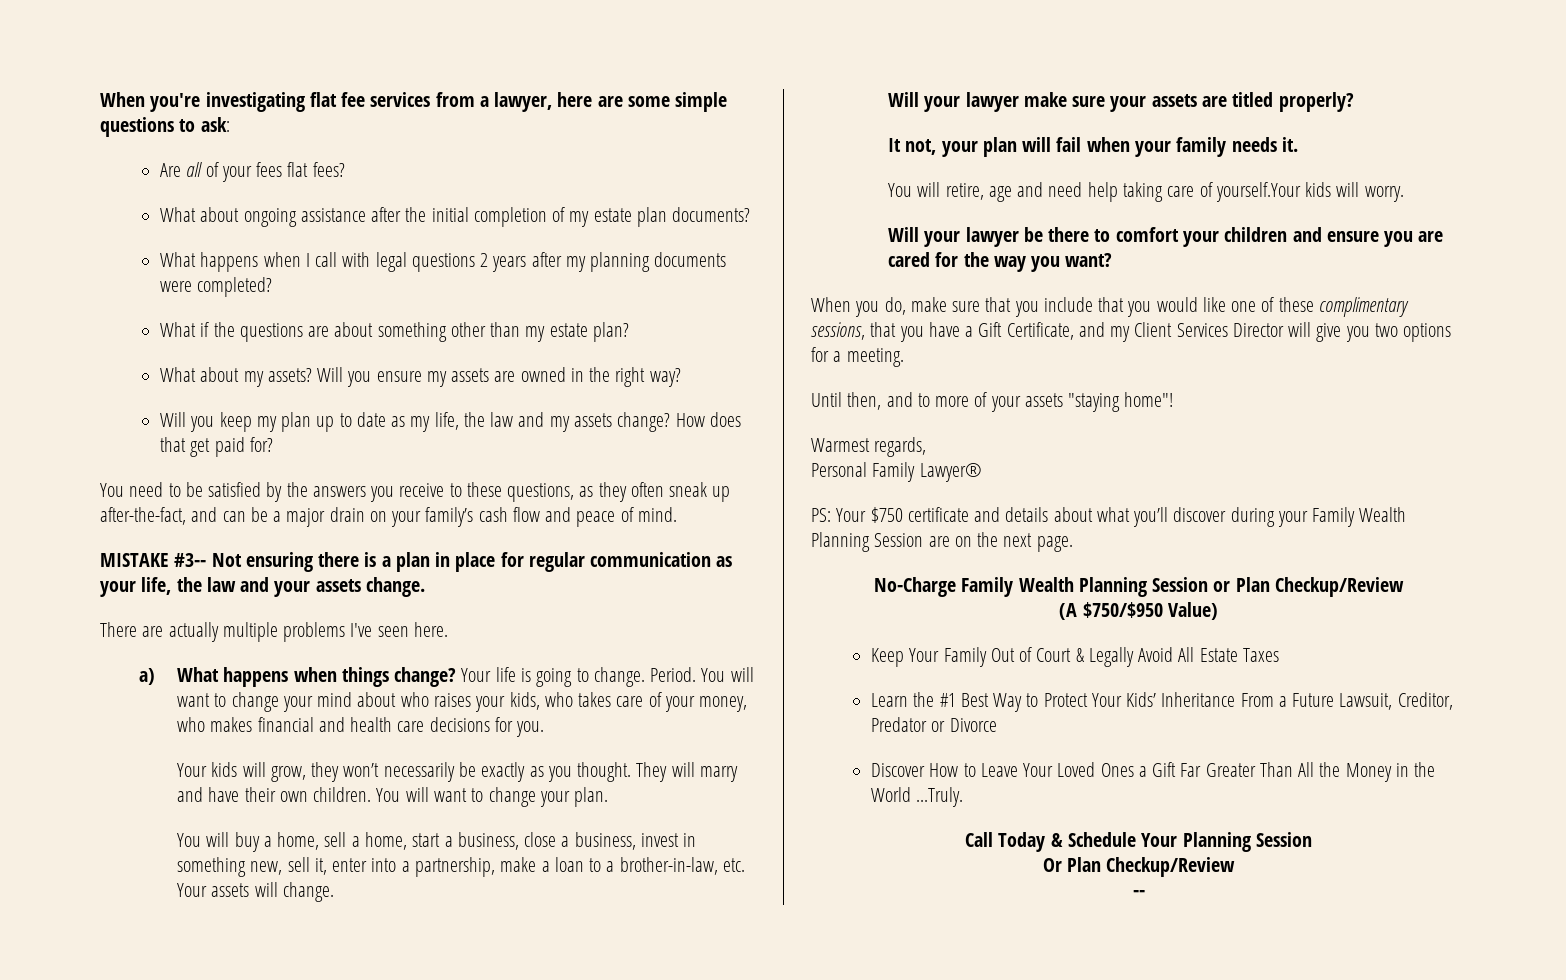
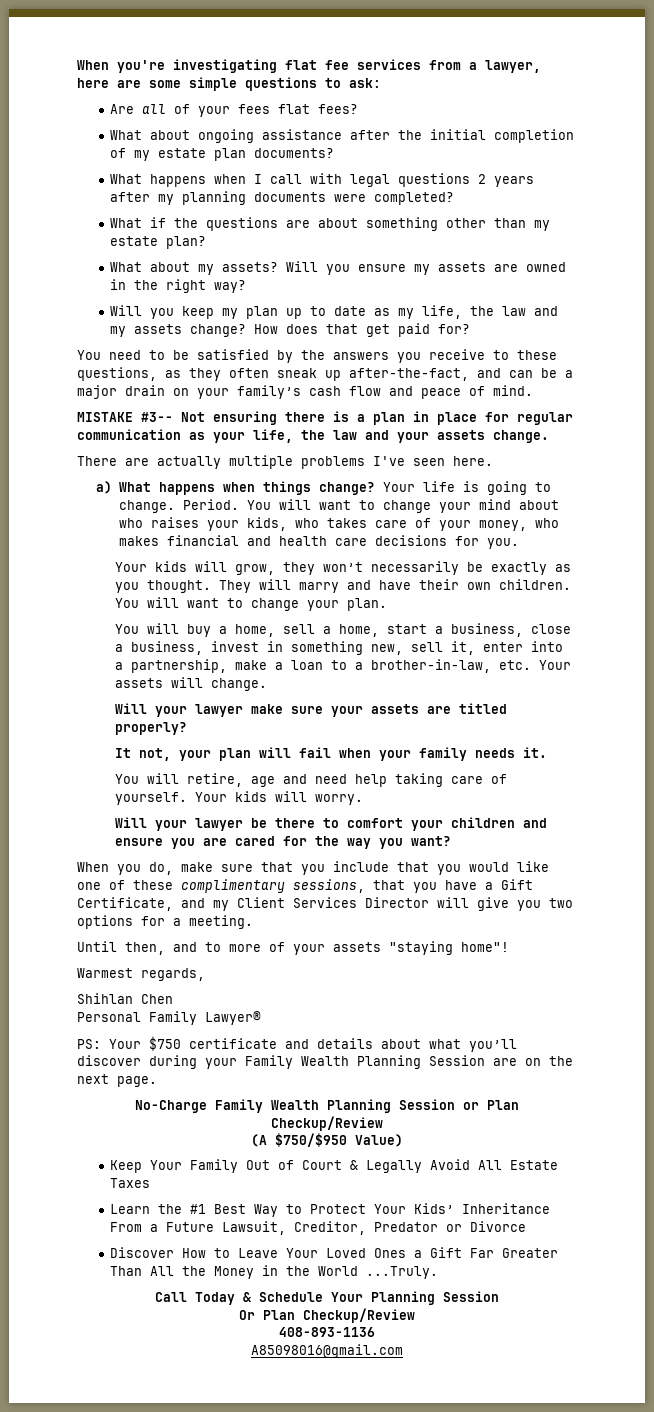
[1215,182,1301,202] yourself.Your -> [115,792,228,805] yourself. Your
(927, 447) none -> [77,993,173,1004] // Shihlan Chen
[1132,890,1145,897] -- -> [279,1327,375,1337] [251,1344,403,1358] 408-893-1136 // A85098016@gmail.com

